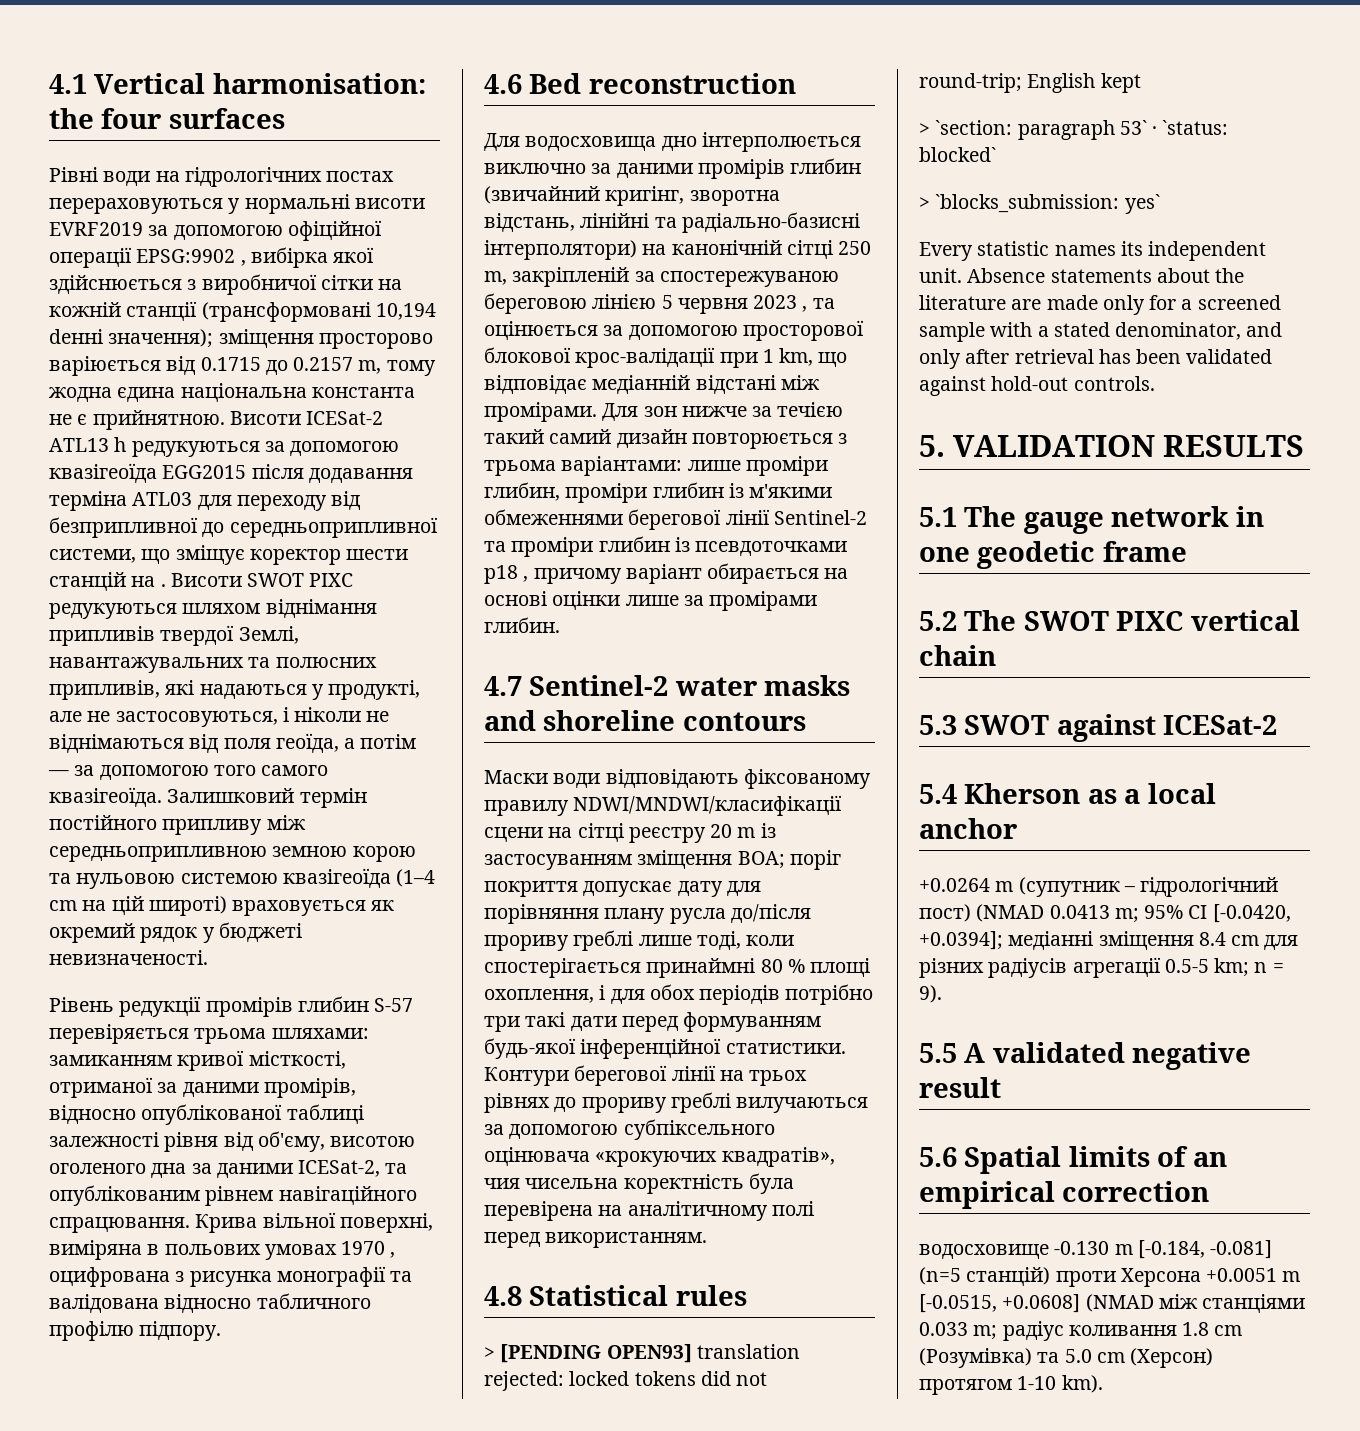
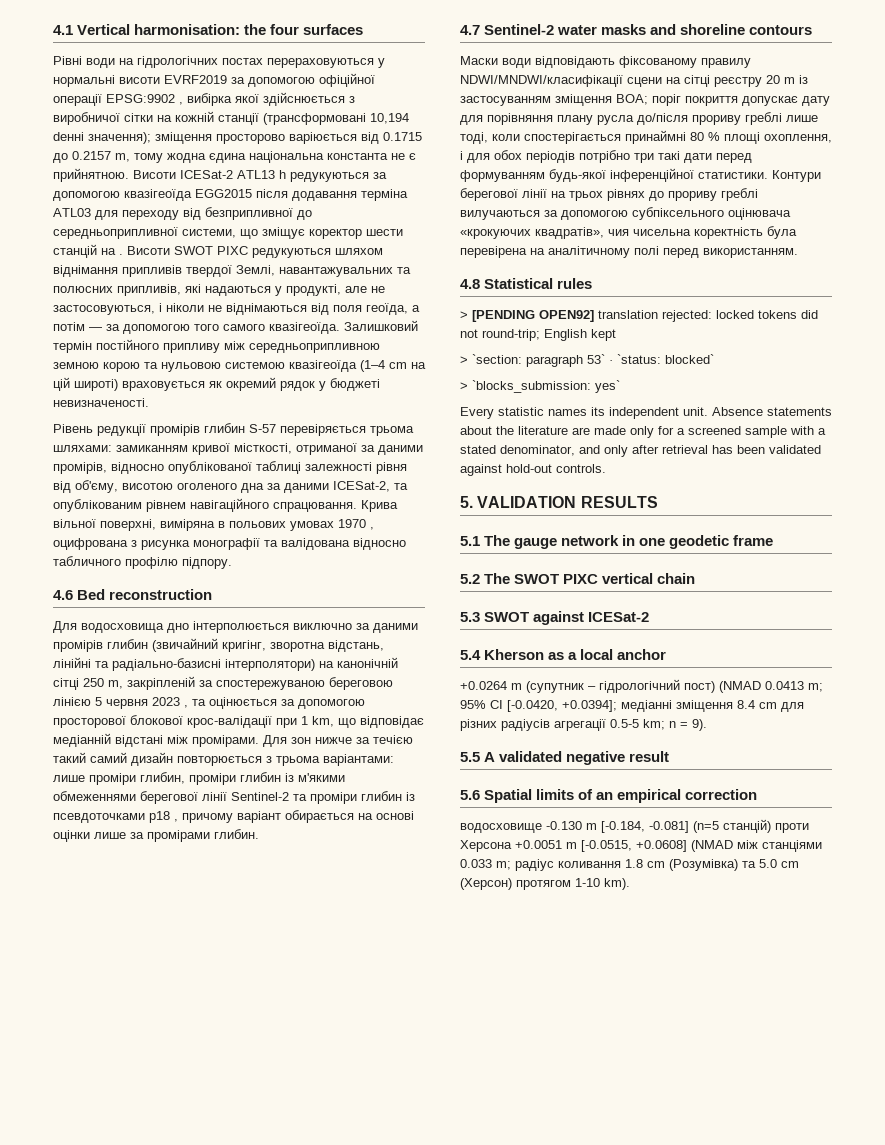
[606,1344,692,1363] OPEN93] -> [539,310,594,322] OPEN92]

